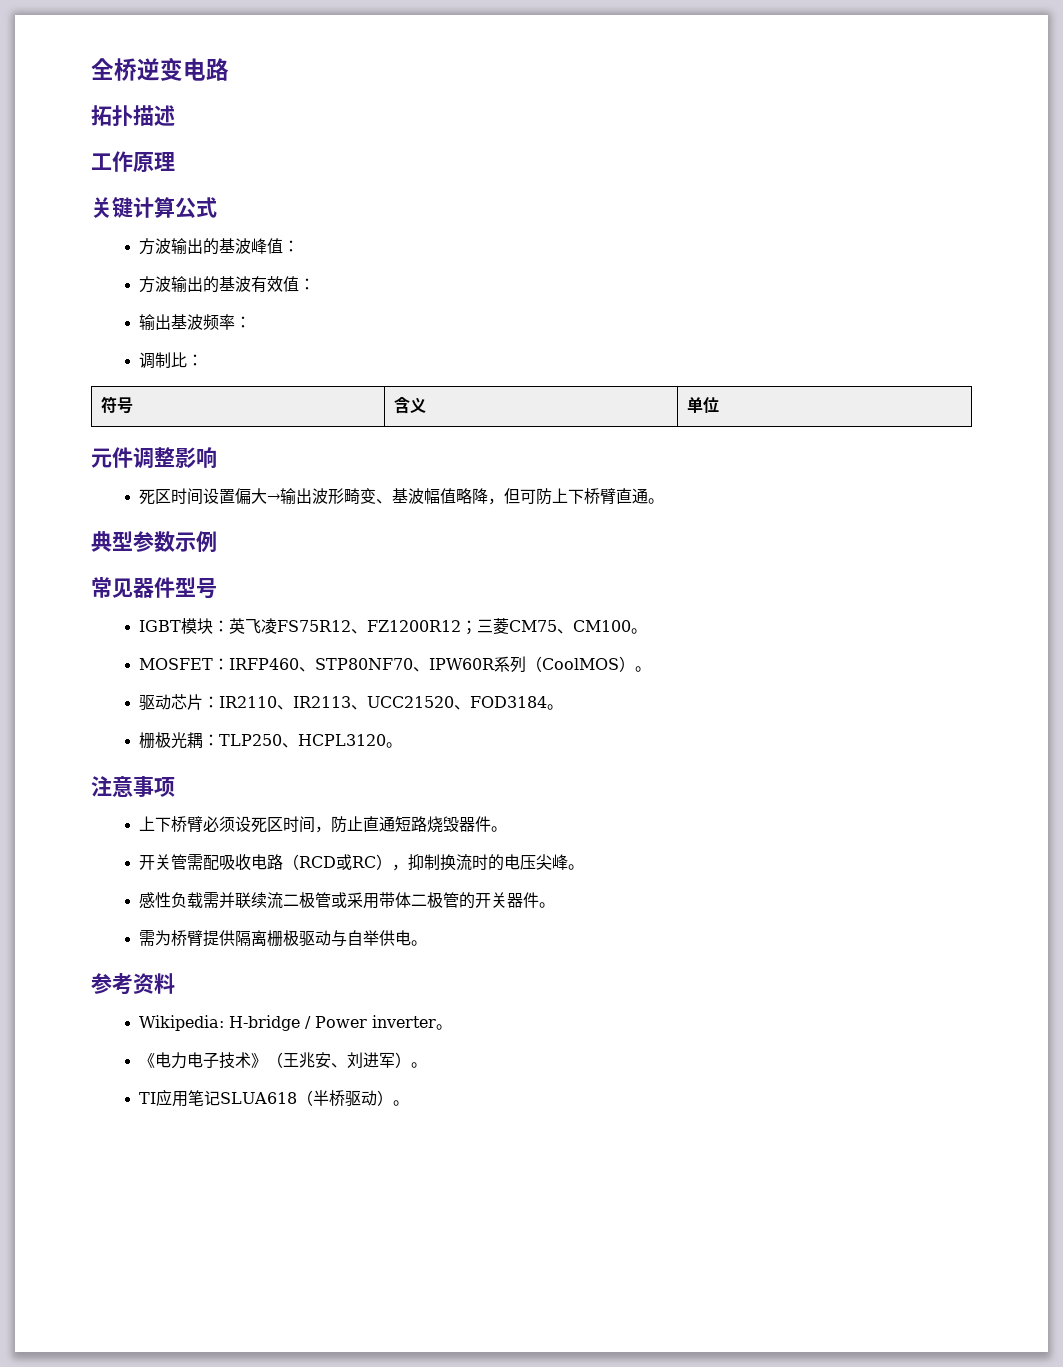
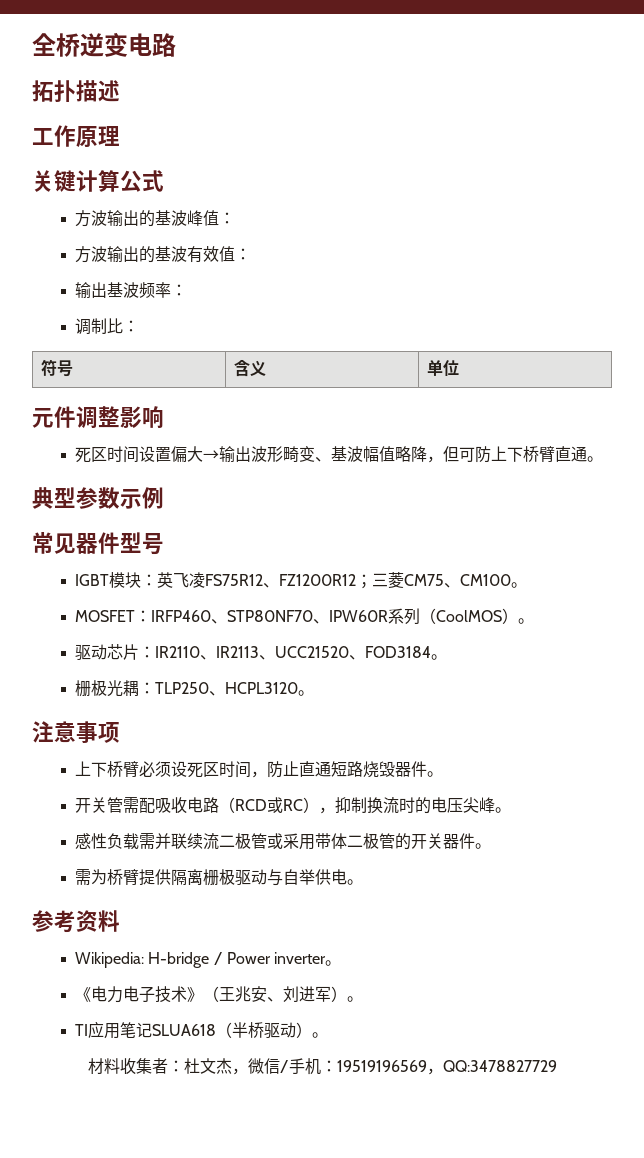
(410, 1103) none -> [87,1058,557,1075] // 材料收集者：杜文杰，微信/手机：19519196569，QQ:3478827729

